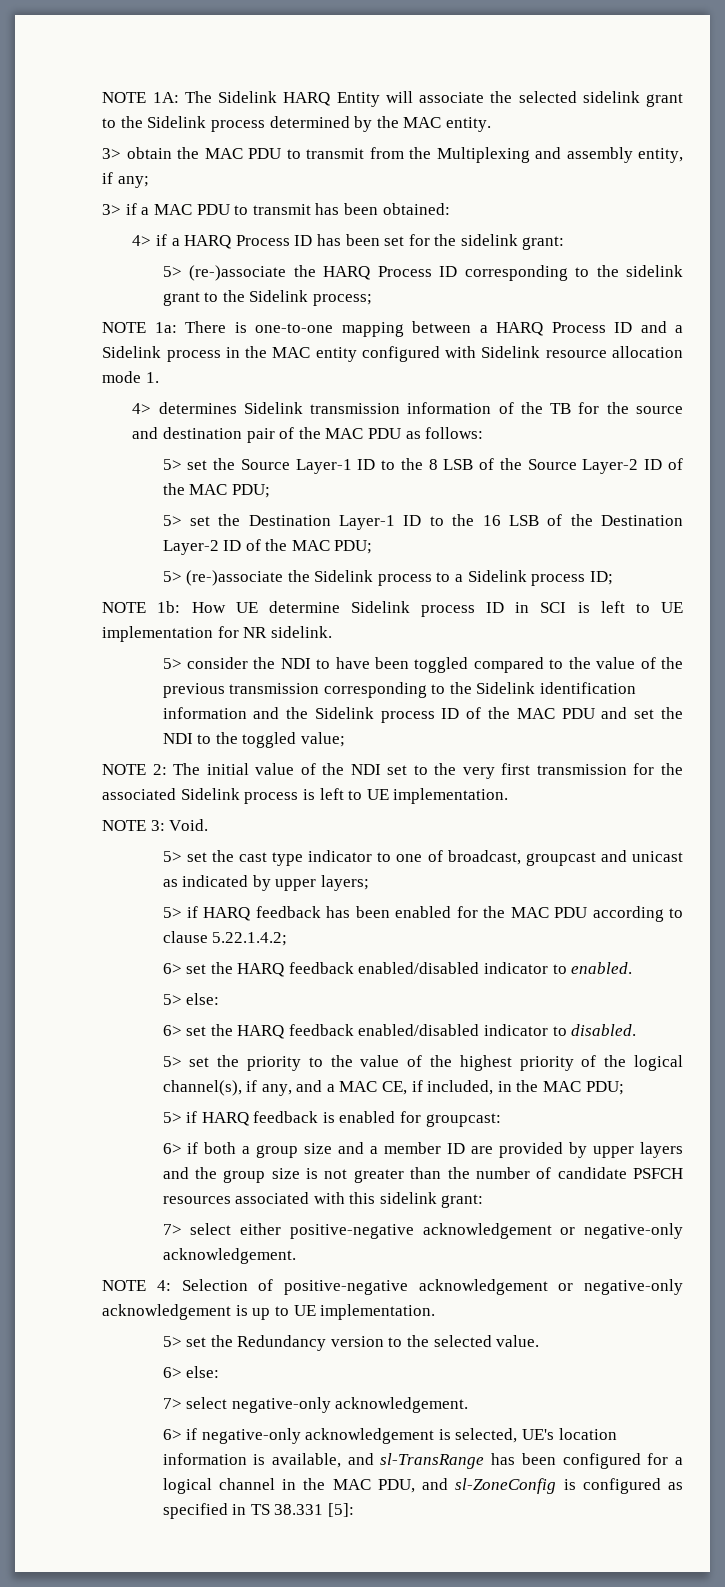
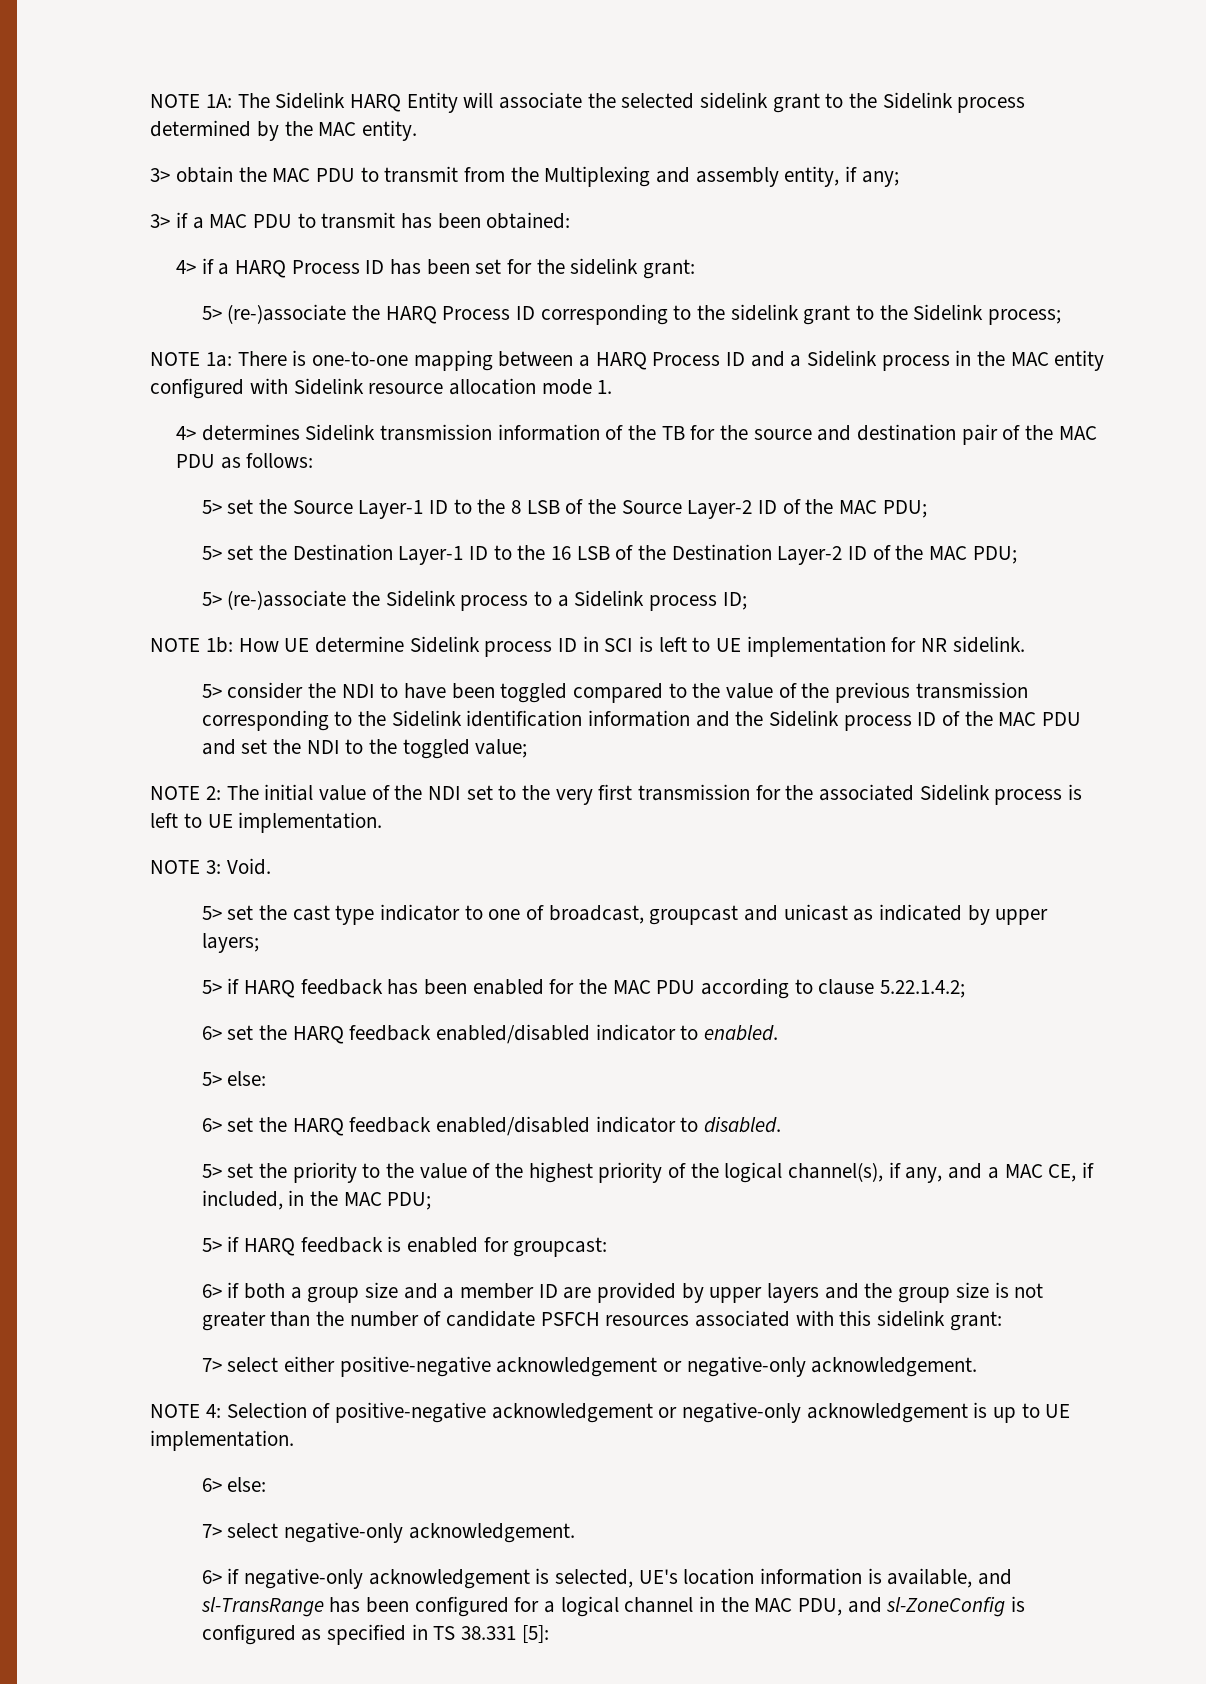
[162,1335,540,1351] // 5> set the Redundancy version to the selected value. -> (295, 1440) none

